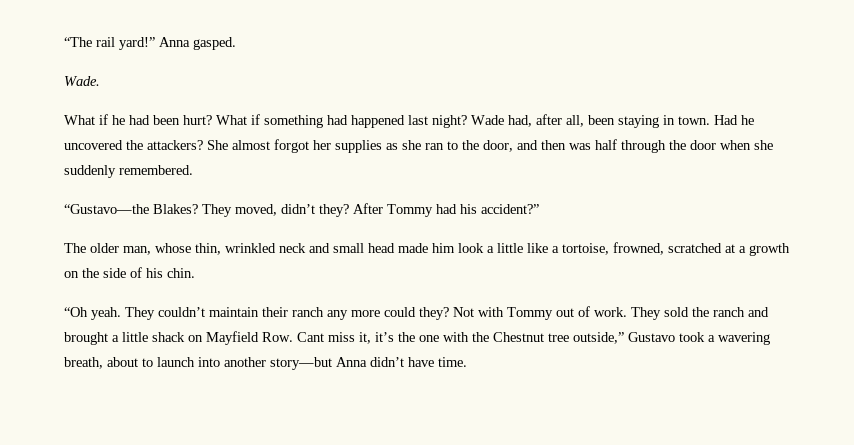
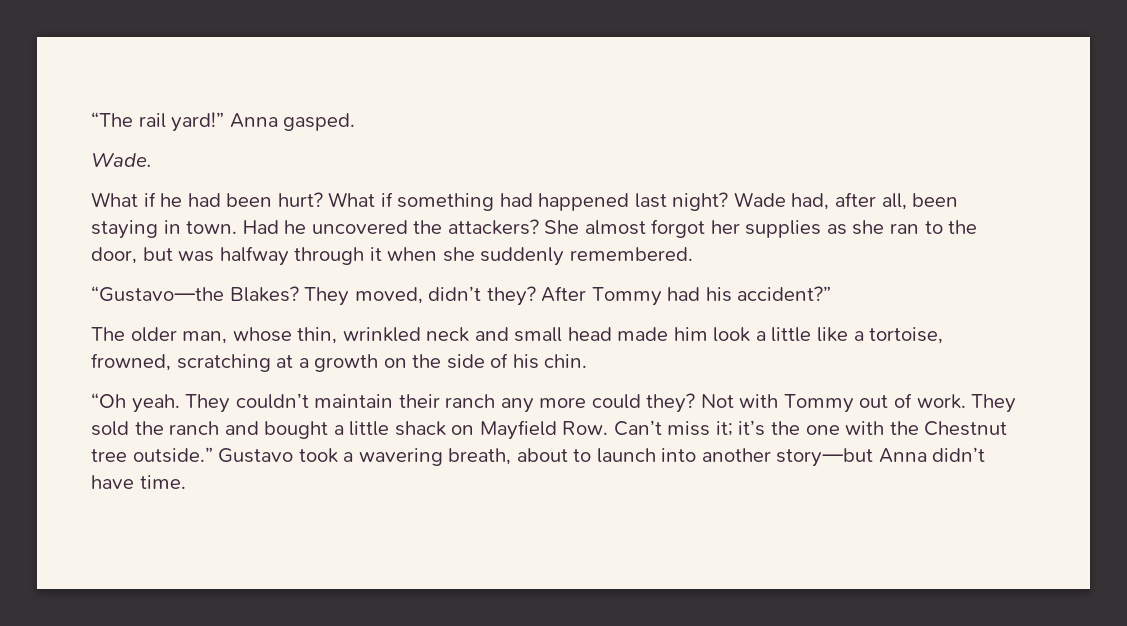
[517,139,716,153] and then was half through the door -> [142,246,382,266] but was halfway through it
[668,243,722,253] scratched -> [176,354,271,372] scratching
[64,332,108,345] brought -> [264,421,329,439] bought
[297,332,371,344] Cant miss it, -> [613,420,733,436] Can’t miss it;
[573,332,624,344] outside,” -> [132,447,213,463] outside.”

